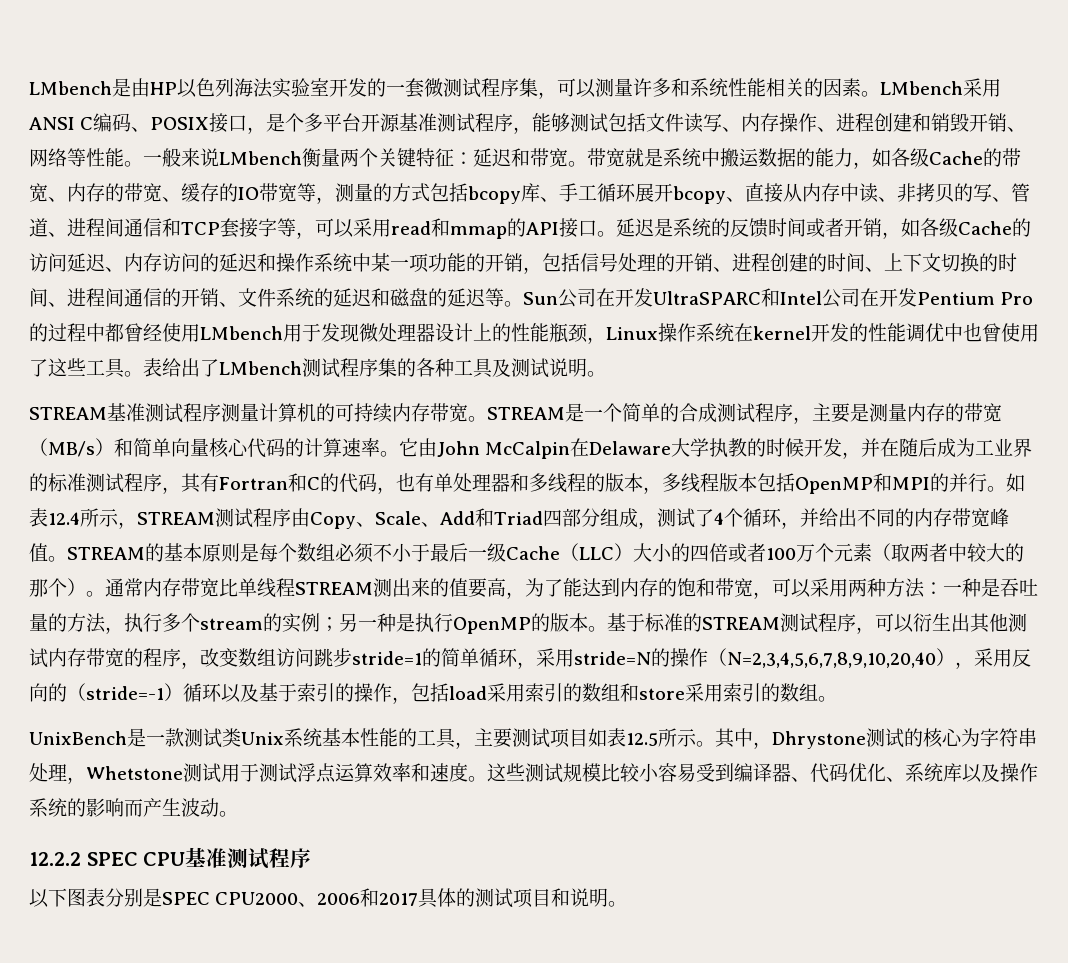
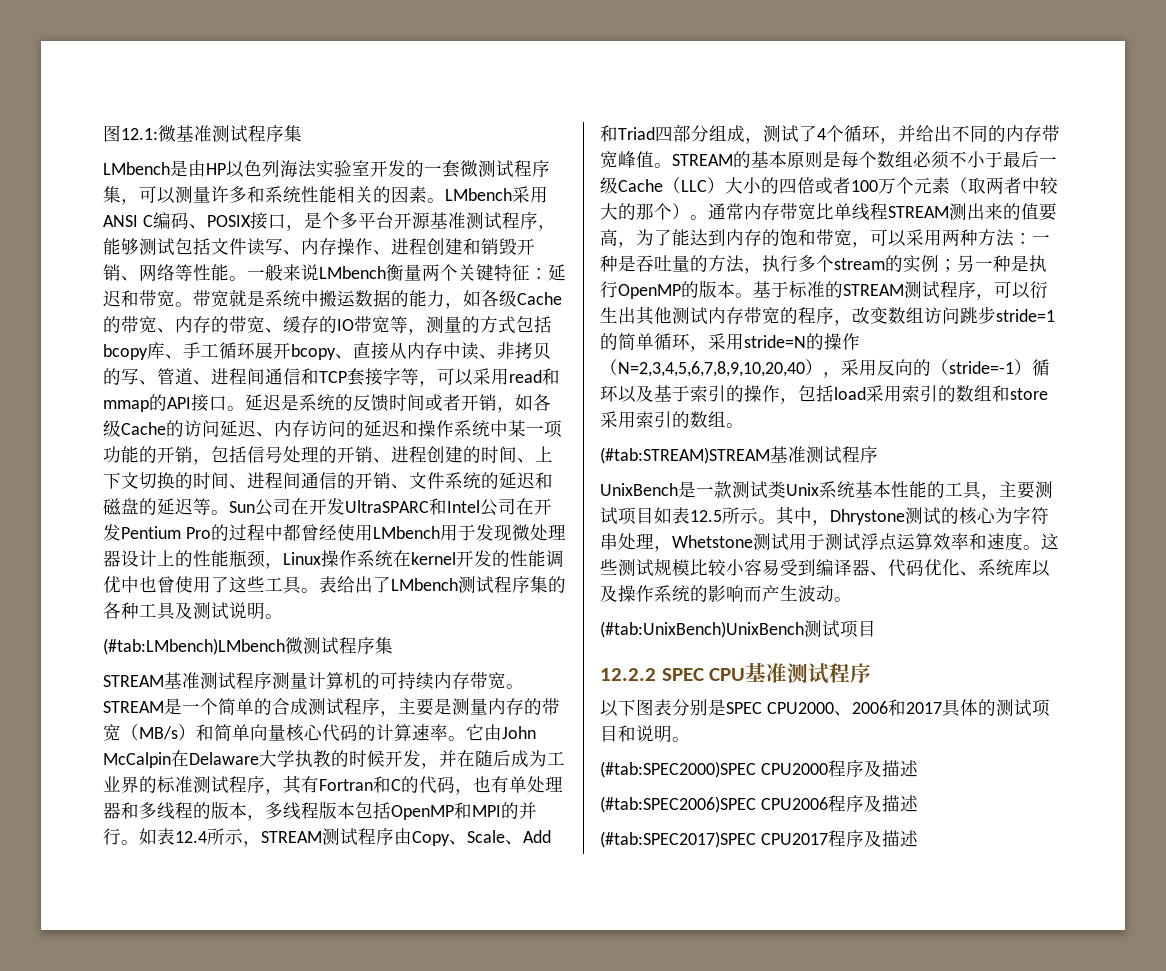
(29, 88) none -> [103,125,302,143] 图12.1:微基准测试程序集 //
(606, 374) none -> [103,637,393,655] // (#tab:LMbench)LMbench微测试程序集
(837, 699) none -> [600,446,878,464] // (#tab:STREAM)STREAM基准测试程序
(238, 814) none -> [600,620,876,638] // (#tab:UnixBench)UnixBench测试项目
(628, 904) none -> [600,760,918,778] [600,795,918,813] [600,830,918,848] // (#tab:SPEC2000)SPEC CPU2000程序及描述 // (#tab:SPEC2006)SPEC CPU2006程序及描述 // (#tab:SPEC2017)SPEC CPU2017程序及描述

